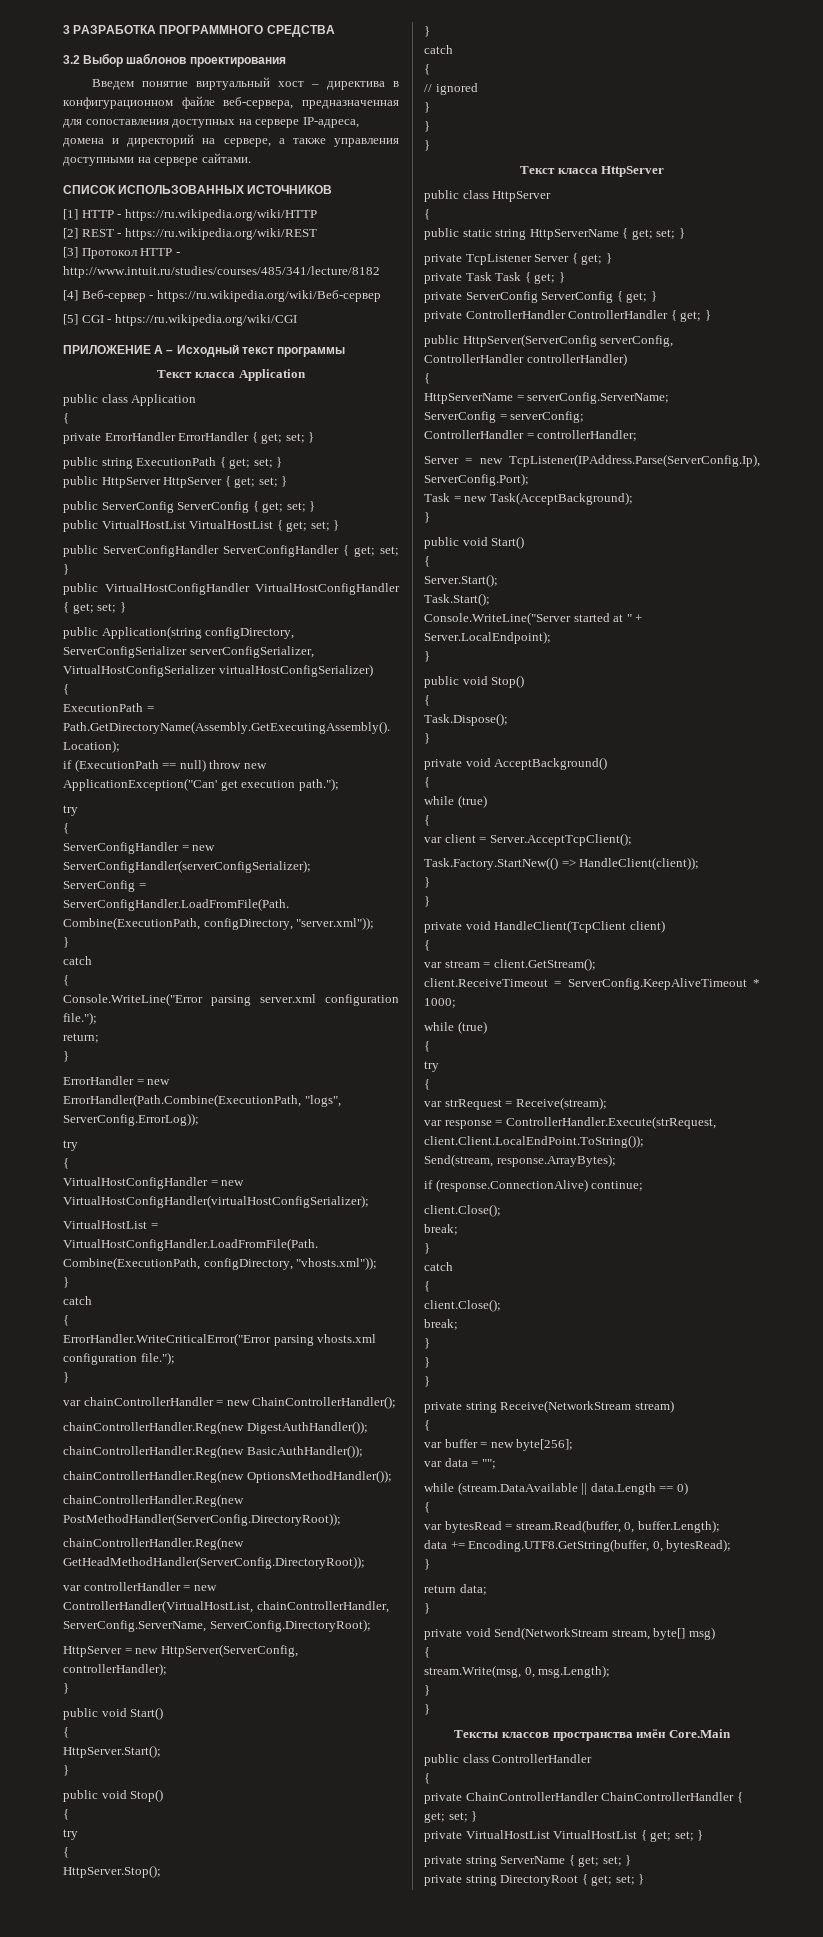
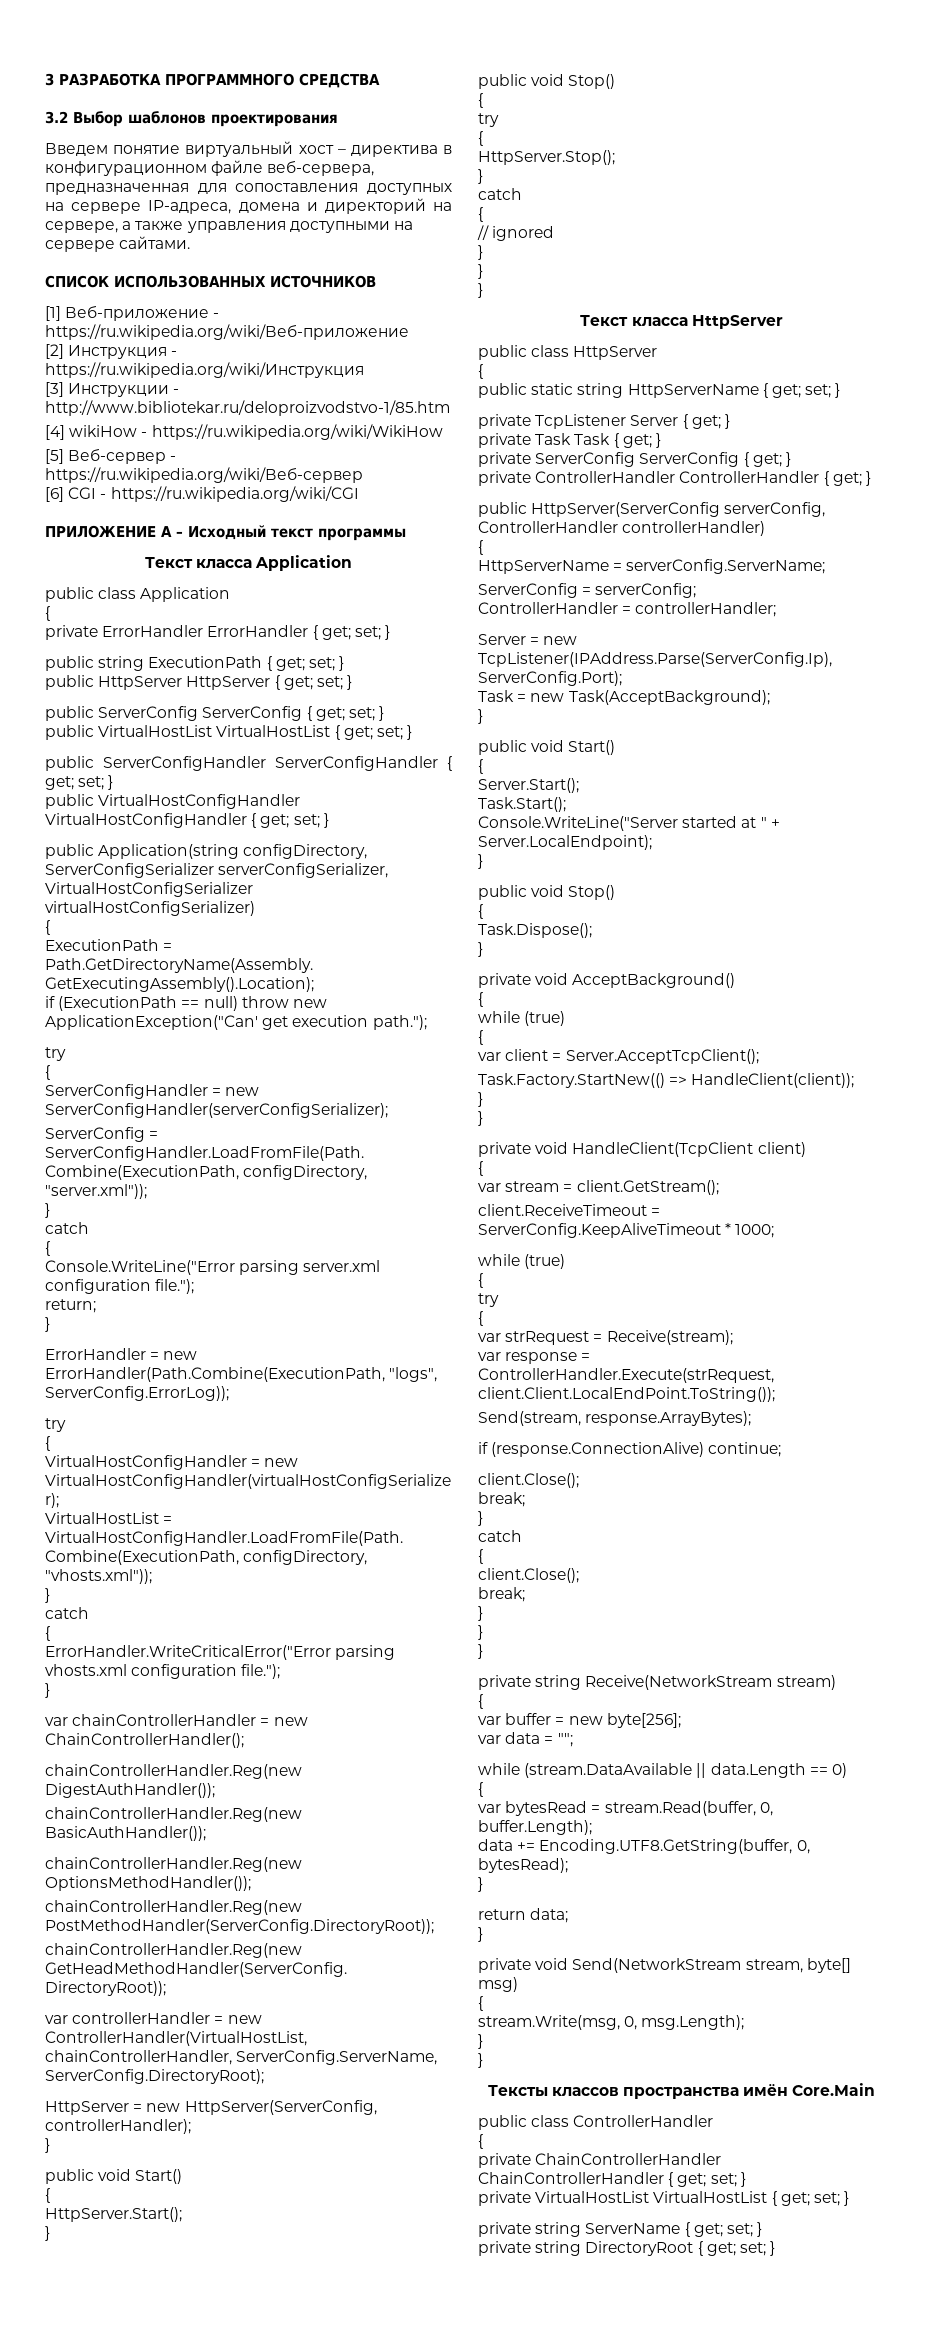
[81,209,317,221] [63,228,317,240] [63,247,180,259] [63,266,380,278] [63,290,78,301] HTTP - https://ru.wikipedia.org/wiki/HTTP // [2] REST - https://ru.wikipedia.org/wiki/REST // [3] Протокол HTTP - http://www.intuit.ru/studies/courses/485/341/lecture/8182 // [4] -> [65,305,220,321] [45,324,409,340] [45,344,178,359] [45,362,364,378] [45,382,180,397] [45,400,450,416] [45,424,443,440] [45,449,64,464] Веб-приложение - https://ru.wikipedia.org/wiki/Веб-приложение // [2] Инструкция - https://ru.wikipedia.org/wiki/Инструкция // [3] Инструкции - http://www.bibliotekar.ru/deloproizvodstvo-1/85.htm // [4] wikiHow - https://ru.wikipedia.org/wiki/WikiHow // [5]
[63,314,78,325] [5] -> [45,487,64,502] [6]

